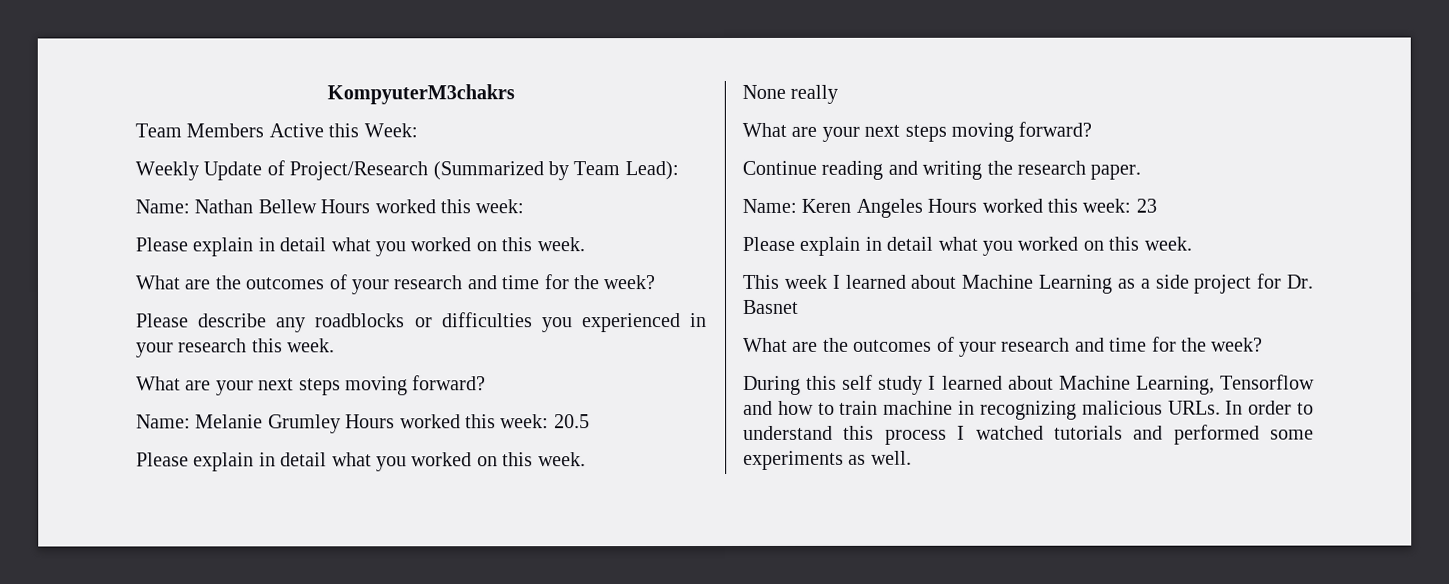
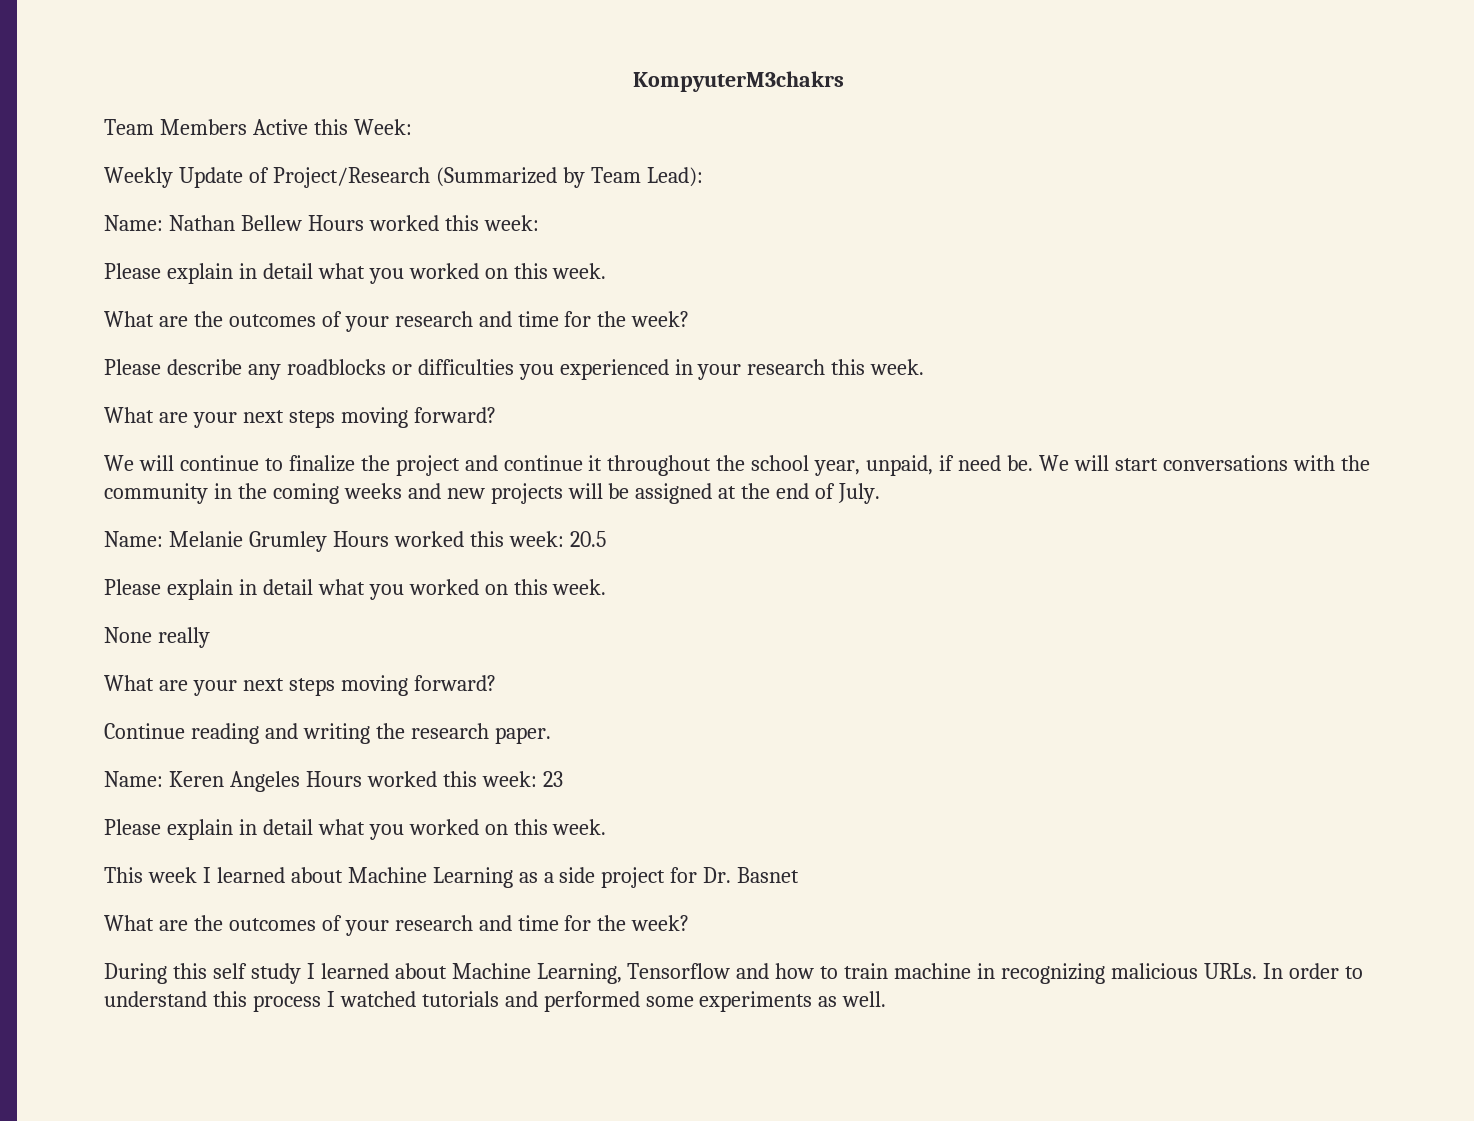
(487, 383) none -> [104,455,1370,476] [104,483,881,504] // We will continue to finalize the project and continue it throughout the school year, unpaid, if need be. We will start conversations with the community in the coming weeks and new projects will be assigned at the end of July.

